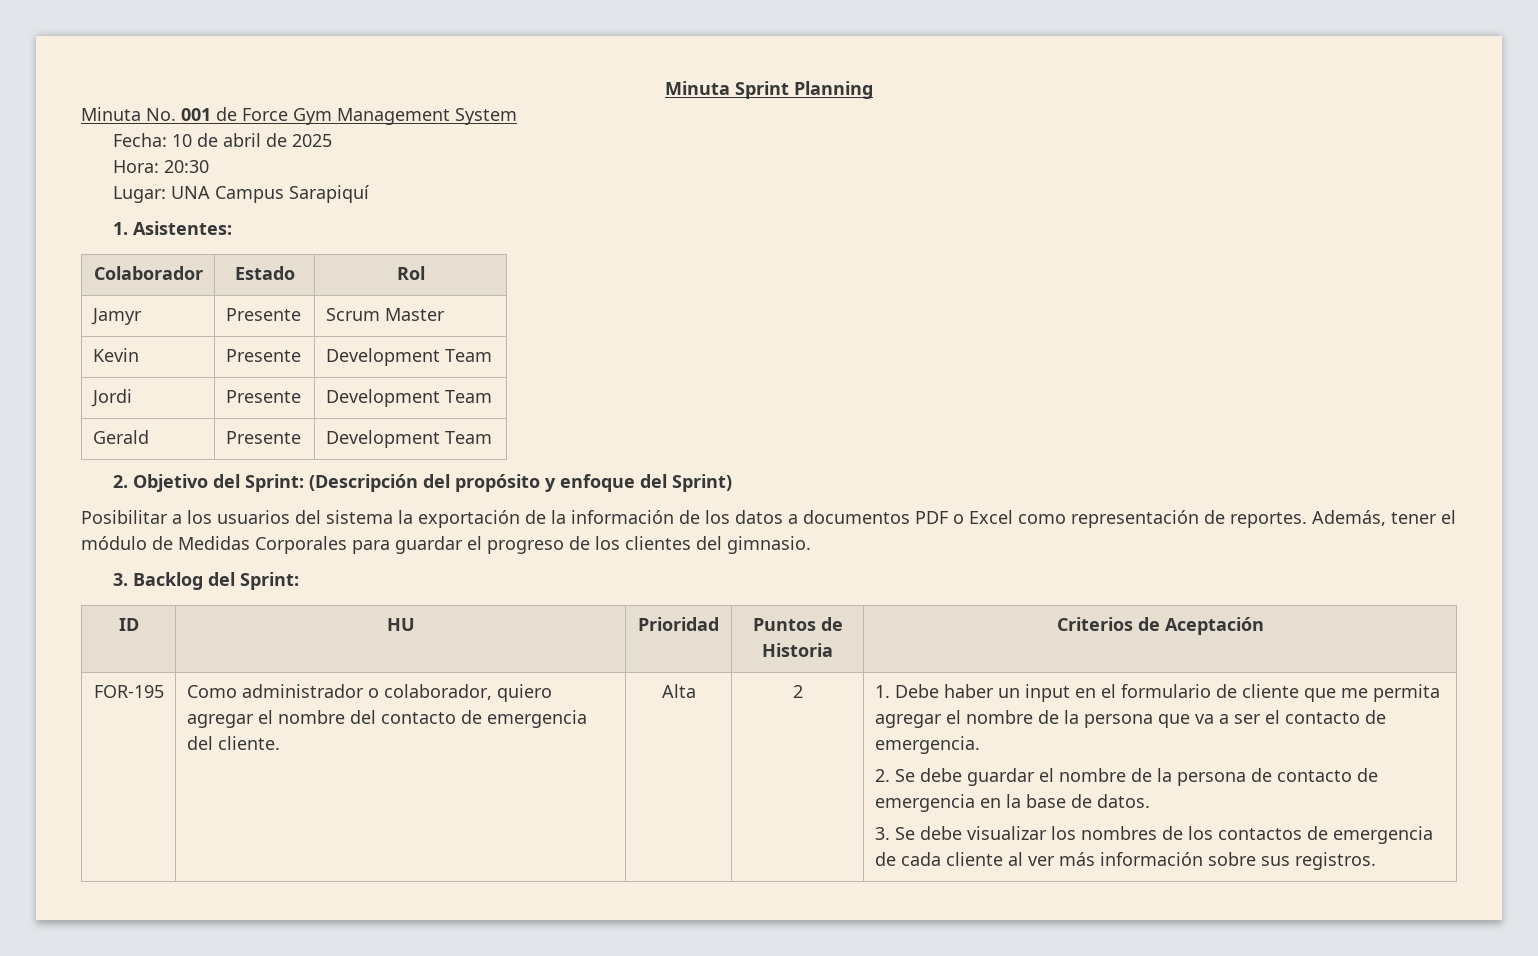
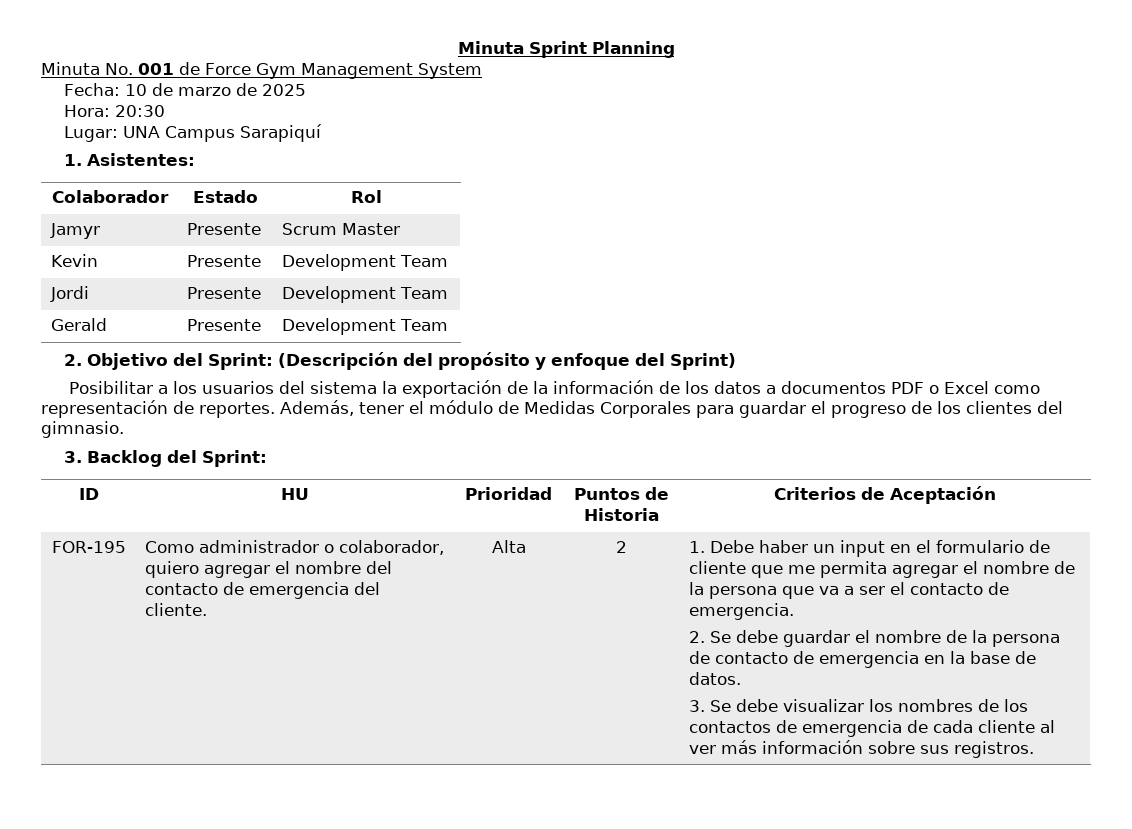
[223,133,262,147] abril -> [178,87,232,96] marzo

